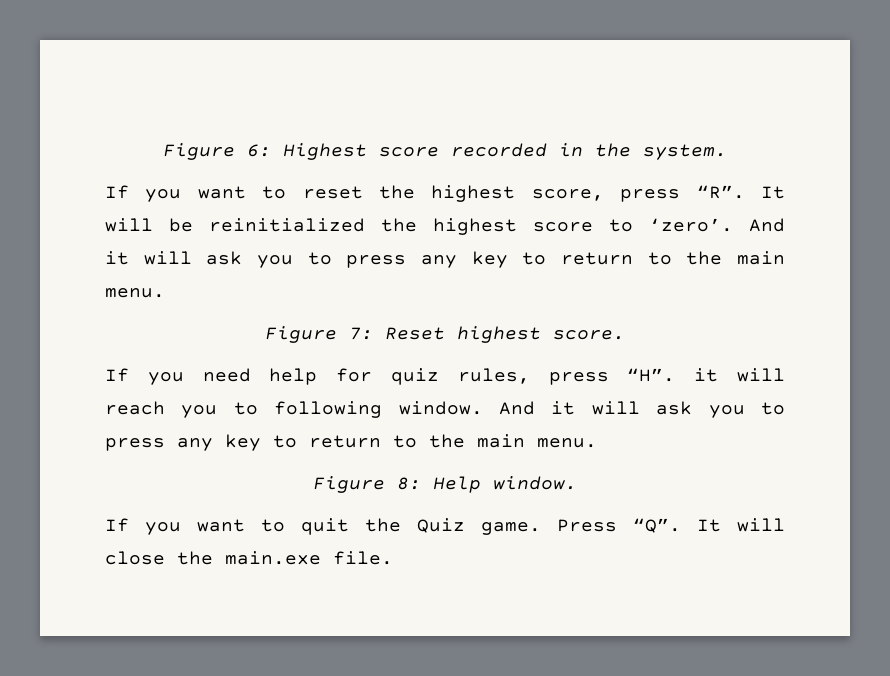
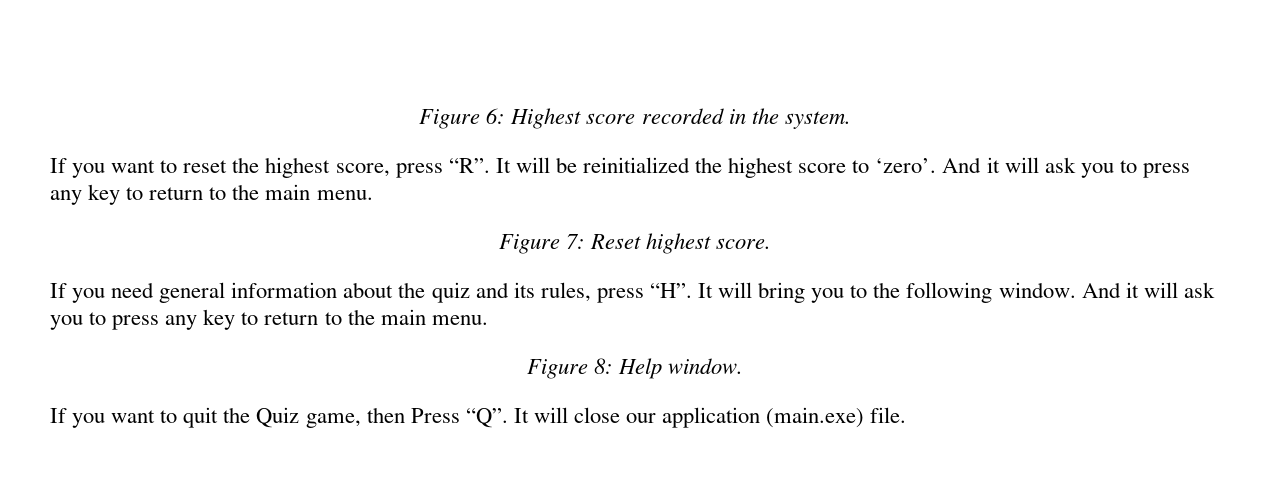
[269,368,785,385] [105,401,258,418] help for quiz rules, press “H”. it will reach you to -> [159,282,901,303] general information about the quiz and its rules, press “H”. It will bring you to the
[481,522,541,535] game. -> [305,407,405,428] game, then
[177,551,321,565] the main.exe -> [626,407,865,428] our application (main.exe)

